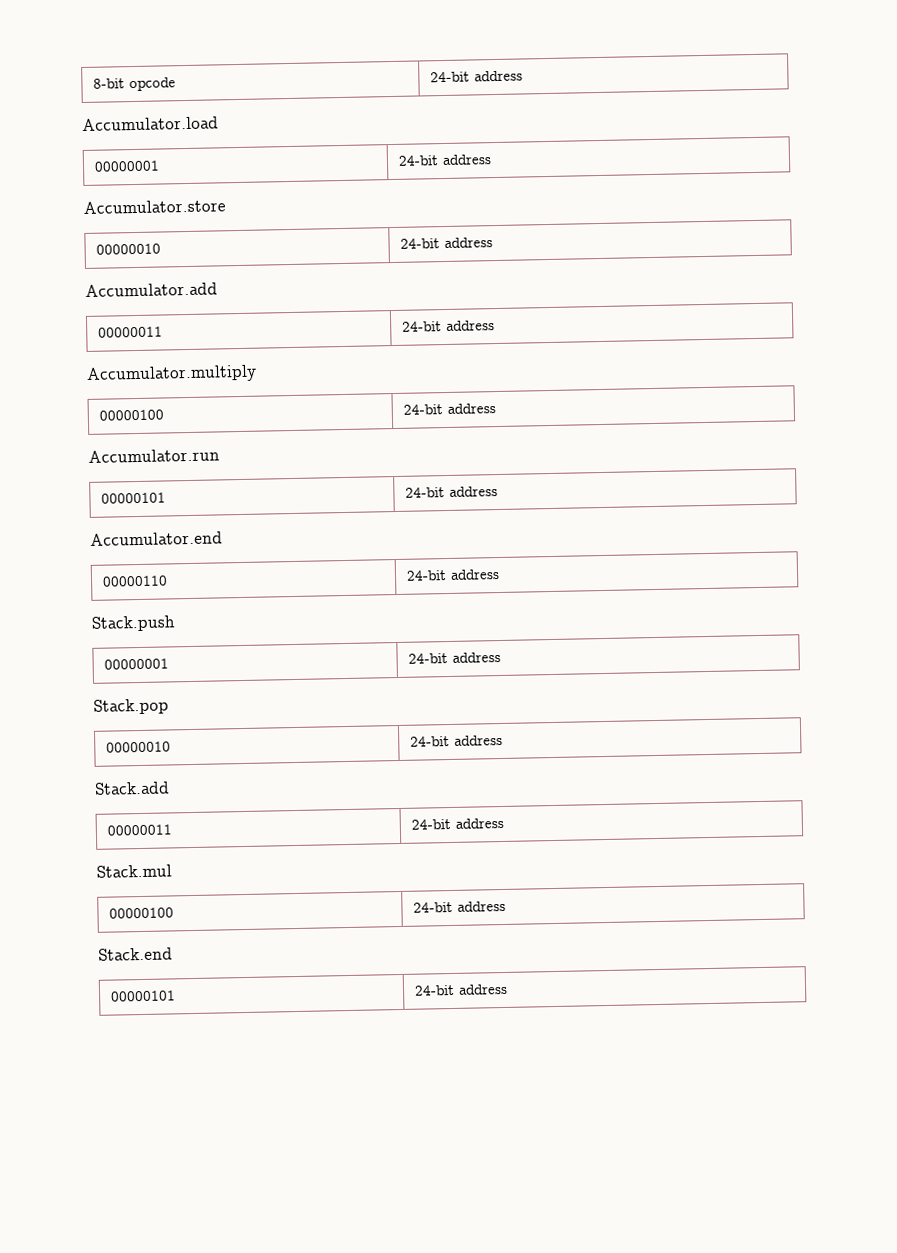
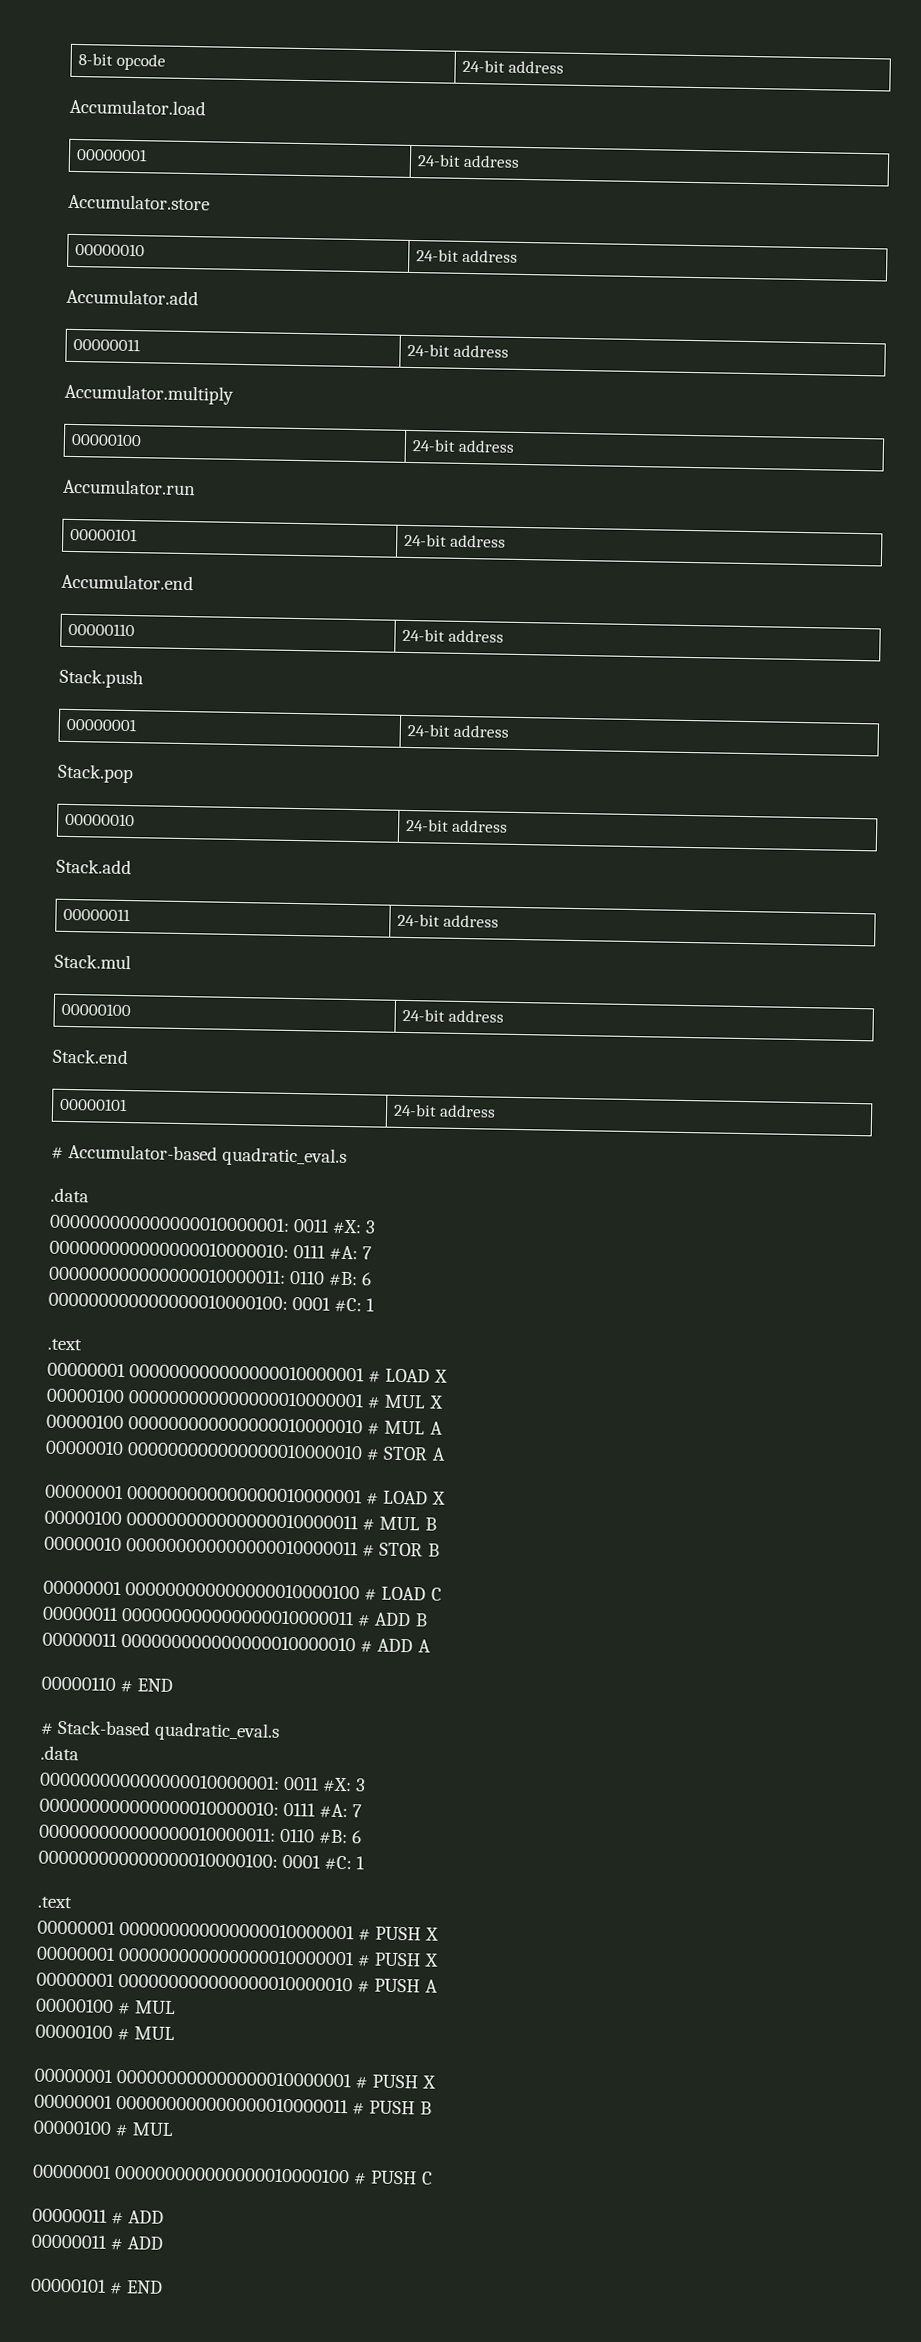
(509, 989) none -> [51,1144,348,1167] [50,1187,89,1203] [49,1214,377,1235] [49,1240,373,1261] [48,1266,373,1287] [48,1292,376,1313] [47,1338,82,1351] [47,1362,448,1383] [46,1388,443,1409] [46,1414,443,1435] [45,1440,446,1461] [45,1484,446,1505] [44,1510,437,1531] [44,1536,440,1557] [43,1580,442,1601] [42,1606,428,1627] [42,1632,431,1653] [41,1676,174,1693] [40,1719,281,1742] [40,1745,79,1761] [39,1772,367,1793] [39,1798,363,1819] [39,1824,363,1845] [38,1850,366,1871] [37,1896,73,1909] [37,1920,439,1941] [36,1946,439,1967] [36,1972,438,1993] [35,1998,177,2015] [35,2024,176,2041] [34,2068,436,2089] [34,2094,432,2115] [33,2120,175,2137] [33,2164,433,2185] [32,2208,165,2225] [31,2234,164,2251] [30,2278,164,2295] // # Accumulator-based quadratic_eval.s // .data // 000000000000000010000001: 0011 #X: 3 // 000000000000000010000010: 0111 #A: 7 // 000000000000000010000011: 0110 #B: 6 // 000000000000000010000100: 0001 #C: 1 // .text // 00000001 000000000000000010000001 # LOAD X // 00000100 000000000000000010000001 # MUL X // 00000100 000000000000000010000010 # MUL A // 00000010 000000000000000010000010 # STOR A // 00000001 000000000000000010000001 # LOAD X // 00000100 000000000000000010000011 # MUL B // 00000010 000000000000000010000011 # STOR B // 00000001 000000000000000010000100 # LOAD C // 00000011 000000000000000010000011 # ADD B // 00000011 000000000000000010000010 # ADD A // 00000110 # END // # Stack-based quadratic_eval.s // .data // 000000000000000010000001: 0011 #X: 3 // 000000000000000010000010: 0111 #A: 7 // 000000000000000010000011: 0110 #B: 6 // 000000000000000010000100: 0001 #C: 1 // .text // 00000001 000000000000000010000001 # PUSH X // 00000001 000000000000000010000001 # PUSH X // 00000001 000000000000000010000010 # PUSH A // 00000100 # MUL // 00000100 # MUL // 00000001 000000000000000010000001 # PUSH X // 00000001 000000000000000010000011 # PUSH B // 00000100 # MUL // 00000001 000000000000000010000100 # PUSH C // 00000011 # ADD // 00000011 # ADD // 00000101 # END

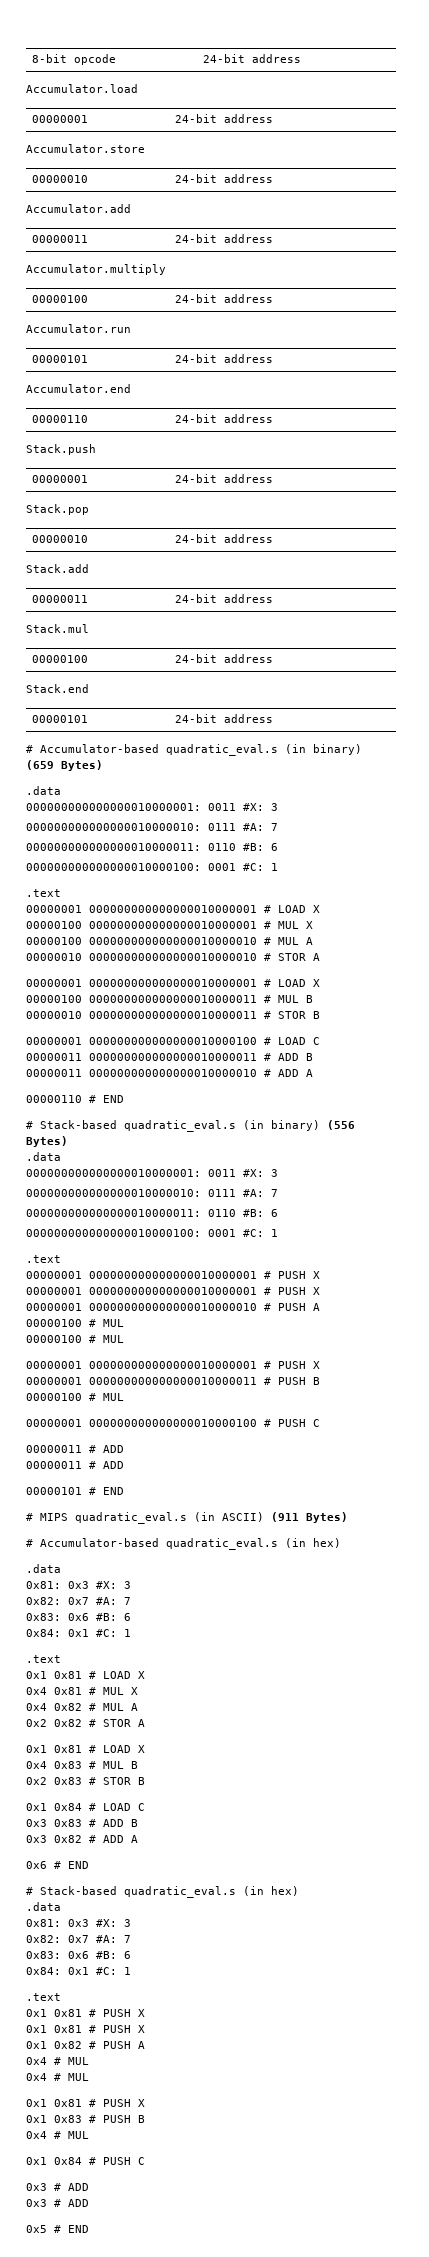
(348, 1156) none -> [285,744,362,755] [26,760,103,771] (in binary) (659 Bytes)
(281, 1731) none -> [243,1120,355,1131] [26,1136,68,1147] (in binary) (556 Bytes)
(164, 2287) none -> [26,1512,348,1524] [26,1538,341,1550] [26,1564,61,1573] [26,1581,131,1589] [26,1597,131,1605] [26,1613,131,1621] [26,1629,131,1637] [26,1655,61,1663] [26,1671,145,1679] [26,1687,138,1695] [26,1703,138,1711] [26,1719,145,1727] [26,1745,145,1753] [26,1761,138,1769] [26,1777,145,1785] [26,1803,145,1811] [26,1819,138,1827] [26,1835,138,1843] [26,1861,89,1869] [26,1886,299,1898] [26,1902,61,1911] [26,1919,131,1927] [26,1935,131,1943] [26,1951,131,1959] [26,1967,131,1975] [26,1993,61,2001] [26,2009,145,2017] [26,2025,145,2033] [26,2041,145,2049] [26,2057,89,2065] [26,2073,89,2081] [26,2099,145,2107] [26,2115,145,2123] [26,2131,89,2139] [26,2157,145,2165] [26,2183,89,2191] [26,2199,89,2207] [26,2225,89,2233] // # MIPS quadratic_eval.s (in ASCII) (911 Bytes) // # Accumulator-based quadratic_eval.s (in hex) // .data // 0x81: 0x3 #X: 3 // 0x82: 0x7 #A: 7 // 0x83: 0x6 #B: 6 // 0x84: 0x1 #C: 1 // .text // 0x1 0x81 # LOAD X // 0x4 0x81 # MUL X // 0x4 0x82 # MUL A // 0x2 0x82 # STOR A // 0x1 0x81 # LOAD X // 0x4 0x83 # MUL B // 0x2 0x83 # STOR B // 0x1 0x84 # LOAD C // 0x3 0x83 # ADD B // 0x3 0x82 # ADD A // 0x6 # END // # Stack-based quadratic_eval.s (in hex) // .data // 0x81: 0x3 #X: 3 // 0x82: 0x7 #A: 7 // 0x83: 0x6 #B: 6 // 0x84: 0x1 #C: 1 // .text // 0x1 0x81 # PUSH X // 0x1 0x81 # PUSH X // 0x1 0x82 # PUSH A // 0x4 # MUL // 0x4 # MUL // 0x1 0x81 # PUSH X // 0x1 0x83 # PUSH B // 0x4 # MUL // 0x1 0x84 # PUSH C // 0x3 # ADD // 0x3 # ADD // 0x5 # END

